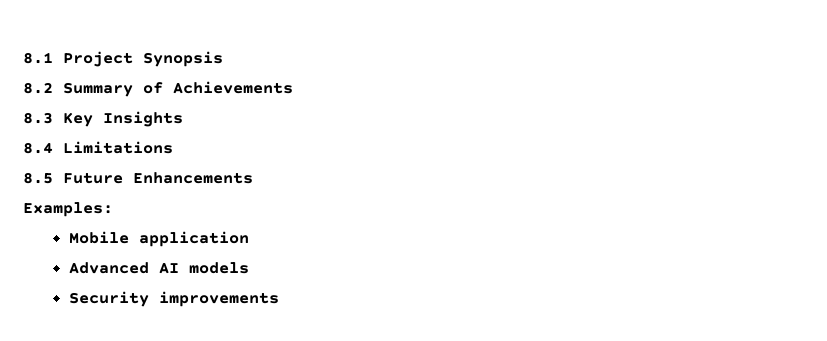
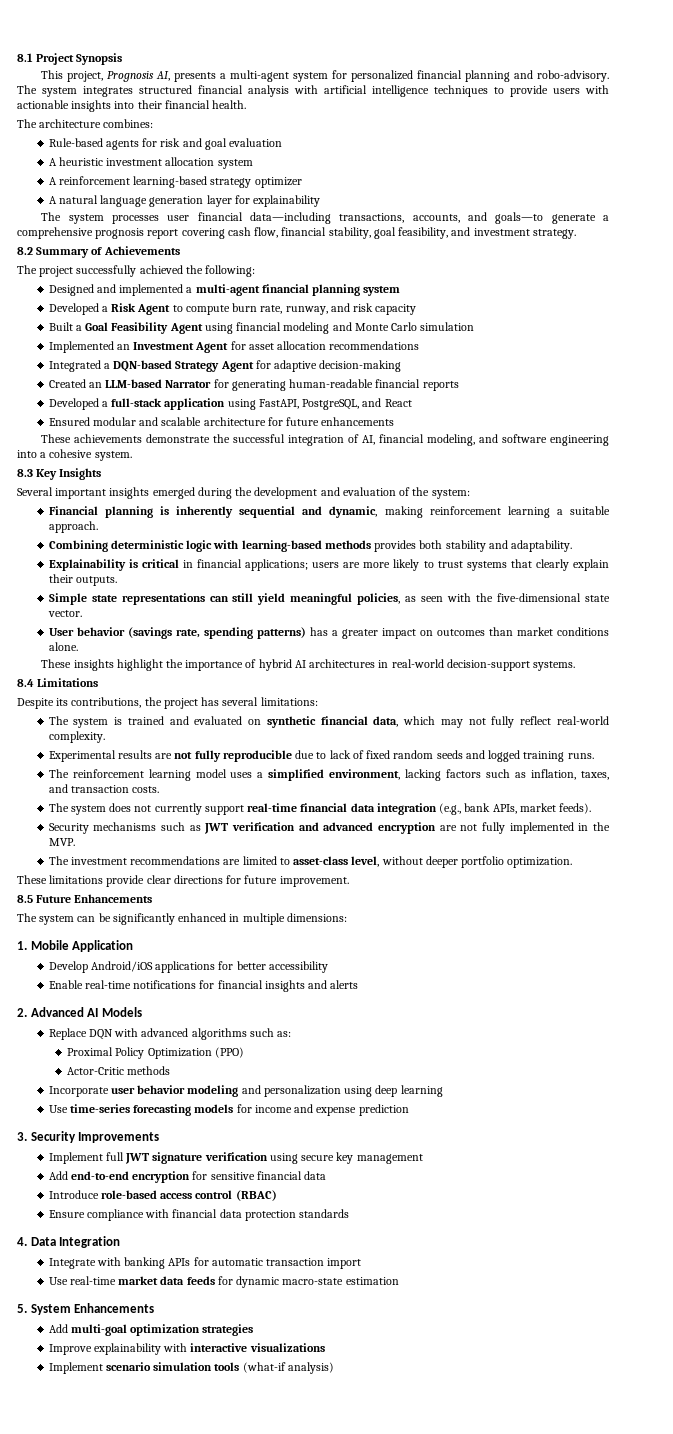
[23,81,293,97] [23,111,183,127] [23,141,173,154] [23,172,253,184] [23,202,113,217] [69,231,250,247] [69,262,250,274] [69,291,280,307] 8.2 Summary of Achievements // 8.3 Key Insights // 8.4 Limitations // 8.5 Future Enhancements // Examples: // Mobile application // Advanced AI models // Security improvements -> [41,70,610,82] [17,85,609,97] [17,100,247,112] [17,119,154,128] [48,138,283,150] [48,157,253,169] [48,176,302,188] [48,195,321,207] [41,212,609,224] [17,227,576,239] [17,246,180,258] [17,265,256,277] [48,284,401,296] [48,303,417,315] [48,322,475,334] [48,341,420,353] [48,360,402,372] [48,379,459,391] [48,398,412,410] [48,417,395,426] [41,434,609,446] [17,449,132,461] [17,468,102,480] [17,487,470,499] [48,506,610,518] [48,521,98,533] [48,540,573,552] [48,559,609,571] [48,574,117,586] [48,593,611,605] [47,610,82,617] [48,627,609,639] [48,642,78,651] [41,659,576,671] [17,678,99,687] [17,697,318,709] [48,716,609,728] [48,731,105,743] [48,750,594,762] [48,769,609,781] [48,784,160,793] [48,803,592,815] [48,822,610,834] [48,838,75,846] [48,856,573,868] [17,875,349,887] [17,894,153,903] [17,913,347,925] [17,940,134,952] [48,961,328,973] [48,980,359,992] [17,1007,142,1017] [48,1028,292,1040] [67,1047,244,1059] [67,1066,171,1075] [48,1085,443,1097] [48,1104,409,1116] [17,1131,160,1143] [48,1152,423,1164] [48,1171,327,1183] [48,1190,277,1201] [48,1209,350,1221] [17,1236,121,1248] [48,1257,362,1269] [48,1276,399,1288] [17,1303,155,1315] [48,1324,254,1336] [48,1343,325,1355] [48,1362,334,1374] This project, Prognosis AI, presents a multi-agent system for personalized financial planning and robo-advisory. The system integrates structured financial analysis with artificial intelligence techniques to provide users with actionable insights into their financial health. // The architecture combines: // Rule-based agents for risk and goal evaluation // A heuristic investment allocation system // A reinforcement learning-based strategy optimizer // A natural language generation layer for explainability // The system processes user financial data—including transactions, accounts, and goals—to generate a comprehensive prognosis report covering cash flow, financial stability, goal feasibility, and investment strategy. // 8.2 Summary of Achievements // The project successfully achieved the following: // Designed and implemented a multi-agent financial planning system // Developed a Risk Agent to compute burn rate, runway, and risk capacity // Built a Goal Feasibility Agent using financial modeling and Monte Carlo simulation // Implemented an Investment Agent for asset allocation recommendations // Integrated a DQN-based Strategy Agent for adaptive decision-making // Created an LLM-based Narrator for generating human-readable financial reports // Developed a full-stack application using FastAPI, PostgreSQL, and React // Ensured modular and scalable architecture for future enhancements // These achievements demonstrate the successful integration of AI, financial modeling, and software engineering into a cohesive system. // 8.3 Key Insights // Several important insights emerged during the development and evaluation of the system: // Financial planning is inherently sequential and dynamic, making reinforcement learning a suitable approach. // Combining deterministic logic with learning-based methods provides both stability and adaptability. // Explainability is critical in financial applications; users are more likely to trust systems that clearly explain their outputs. // Simple state representations can still yield meaningful policies, as seen with the five-dimensional state vector. // User behavior (savings rate, spending patterns) has a greater impact on outcomes than market conditions alone. // These insights highlight the importance of hybrid AI architectures in real-world decision-support systems. // 8.4 Limitations // Despite its contributions, the project has several limitations: // The system is trained and evaluated on synthetic financial data, which may not fully reflect real-world complexity. // Experimental results are not fully reproducible due to lack of fixed random seeds and logged training runs. // The reinforcement learning model uses a simplified environment, lacking factors such as inflation, taxes, and transaction costs. // The system does not currently support real-time financial data integration (e.g., bank APIs, market feeds). // Security mechanisms such as JWT verification and advanced encryption are not fully implemented in the MVP. // The investment recommendations are limited to asset-class level, without deeper portfolio optimization. // These limitations provide clear directions for future improvement. // 8.5 Future Enhancements // The system can be significantly enhanced in multiple dimensions: // 1. Mobile Application // Develop Android/iOS applications for better accessibility // Enable real-time notifications for financial insights and alerts // 2. Advanced AI Models // Replace DQN with advanced algorithms such as: // Proximal Policy Optimization (PPO) // Actor-Critic methods // Incorporate user behavior modeling and personalization using deep learning // Use time-series forecasting models for income and expense prediction // 3. Security Improvements // Implement full JWT signature verification using secure key management // Add end-to-end encryption for sensitive financial data // Introduce role-based access control (RBAC) // Ensure compliance with financial data protection standards // 4. Data Integration // Integrate with banking APIs for automatic transaction import // Use real-time market data feeds for dynamic macro-state estimation // 5. System Enhancements // Add multi-goal optimization strategies // Improve explainability with interactive visualizations // Implement scenario simulation tools (what-if analysis)

